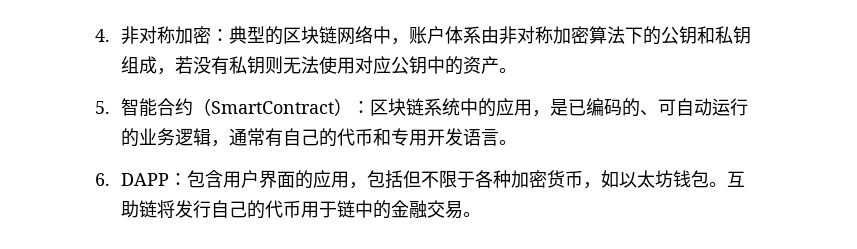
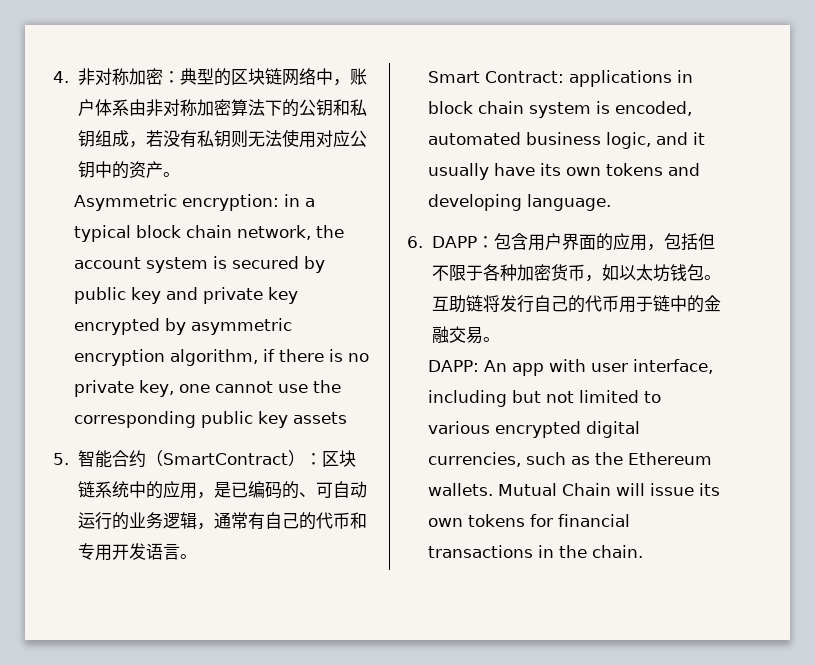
(517, 70) none -> [73,194,315,211] [73,225,344,242] [73,256,325,273] [73,287,298,304] [73,318,292,335] [73,349,369,366] [73,380,341,397] [73,411,347,428] // Asymmetric encryption: in a typical block chain network, the account system is secured by public key and private key encrypted by asymmetric encryption algorithm, if there is no private key, one cannot use the corresponding public key assets
(517, 142) none -> [427,70,693,87] [427,101,692,118] [427,132,705,149] [427,163,700,180] [427,194,611,211] // Smart Contract: applications in block chain system is encoded, automated business logic, and it usually have its own tokens and developing language.
(481, 214) none -> [427,359,713,376] [427,390,661,407] [427,421,640,438] [427,452,712,467] [427,483,720,496] [427,514,630,527] [427,545,643,558] // DAPP: An app with user interface, including but not limited to various encrypted digital currencies, such as the Ethereum wallets. Mutual Chain will issue its own tokens for financial transactions in the chain.

